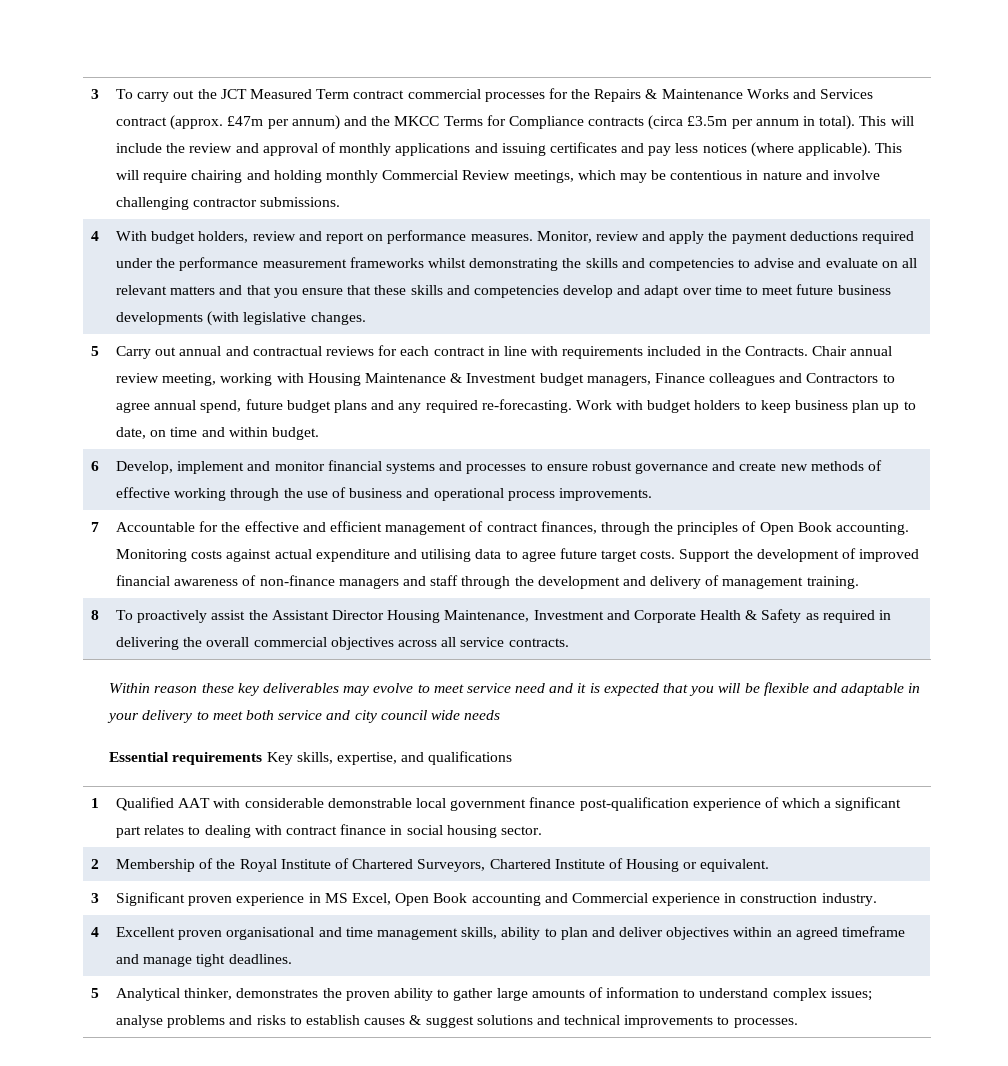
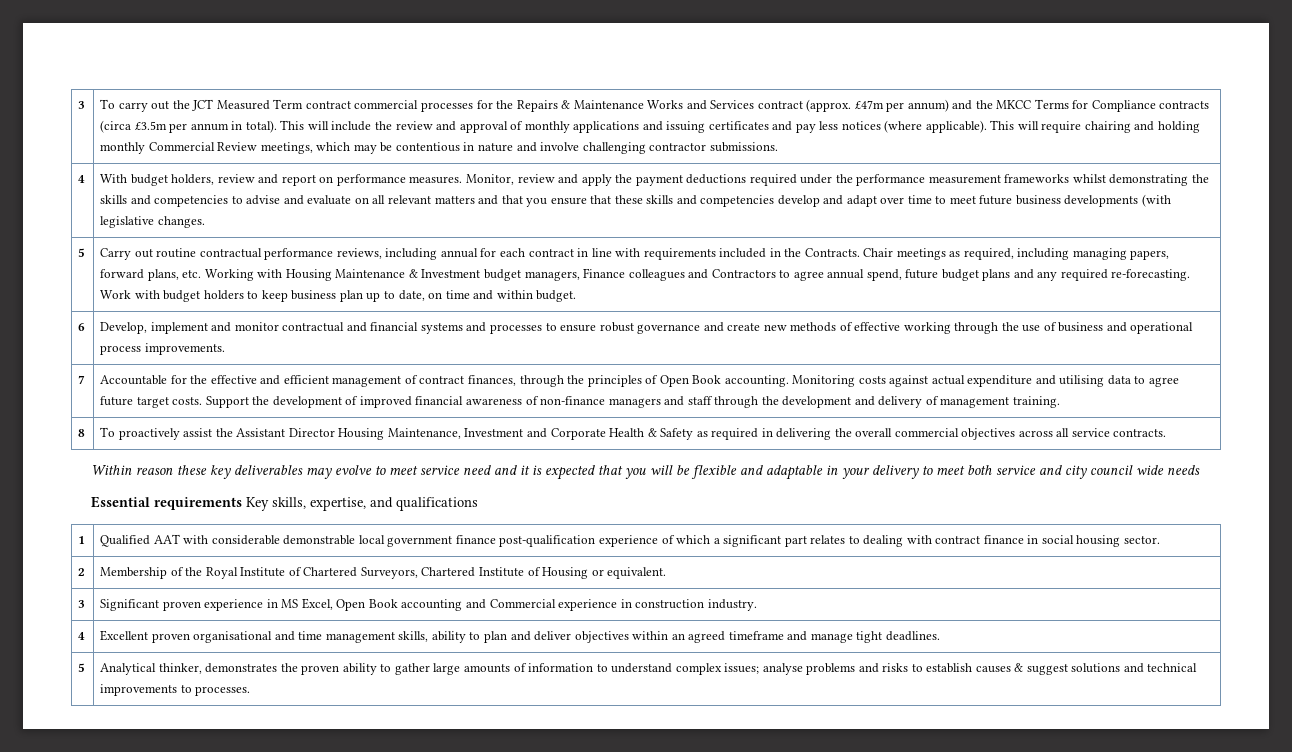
[179,346,374,356] annual and contractual reviews -> [156,248,478,260] routine contractual performance reviews, including annual
[850,346,893,356] [116,373,273,386] annual review meeting, working -> [896,248,1170,260] [100,269,254,281] meetings as required, including managing papers, forward plans, etc. Working
(325, 466) none -> [282,322,367,332] contractual and

